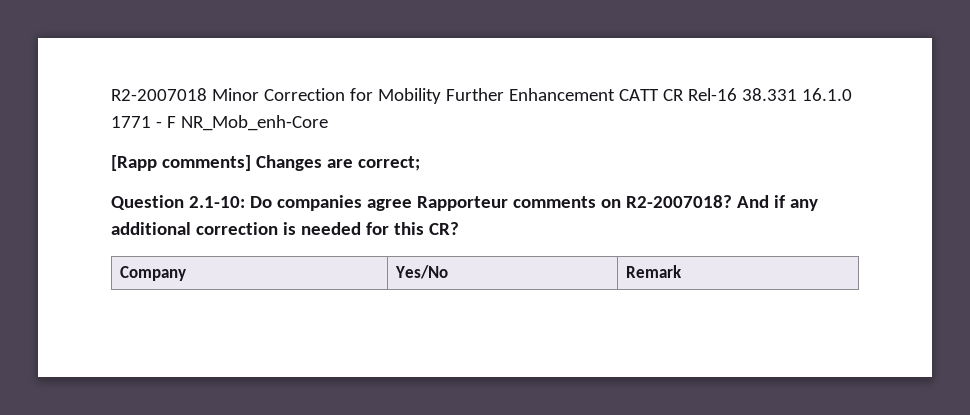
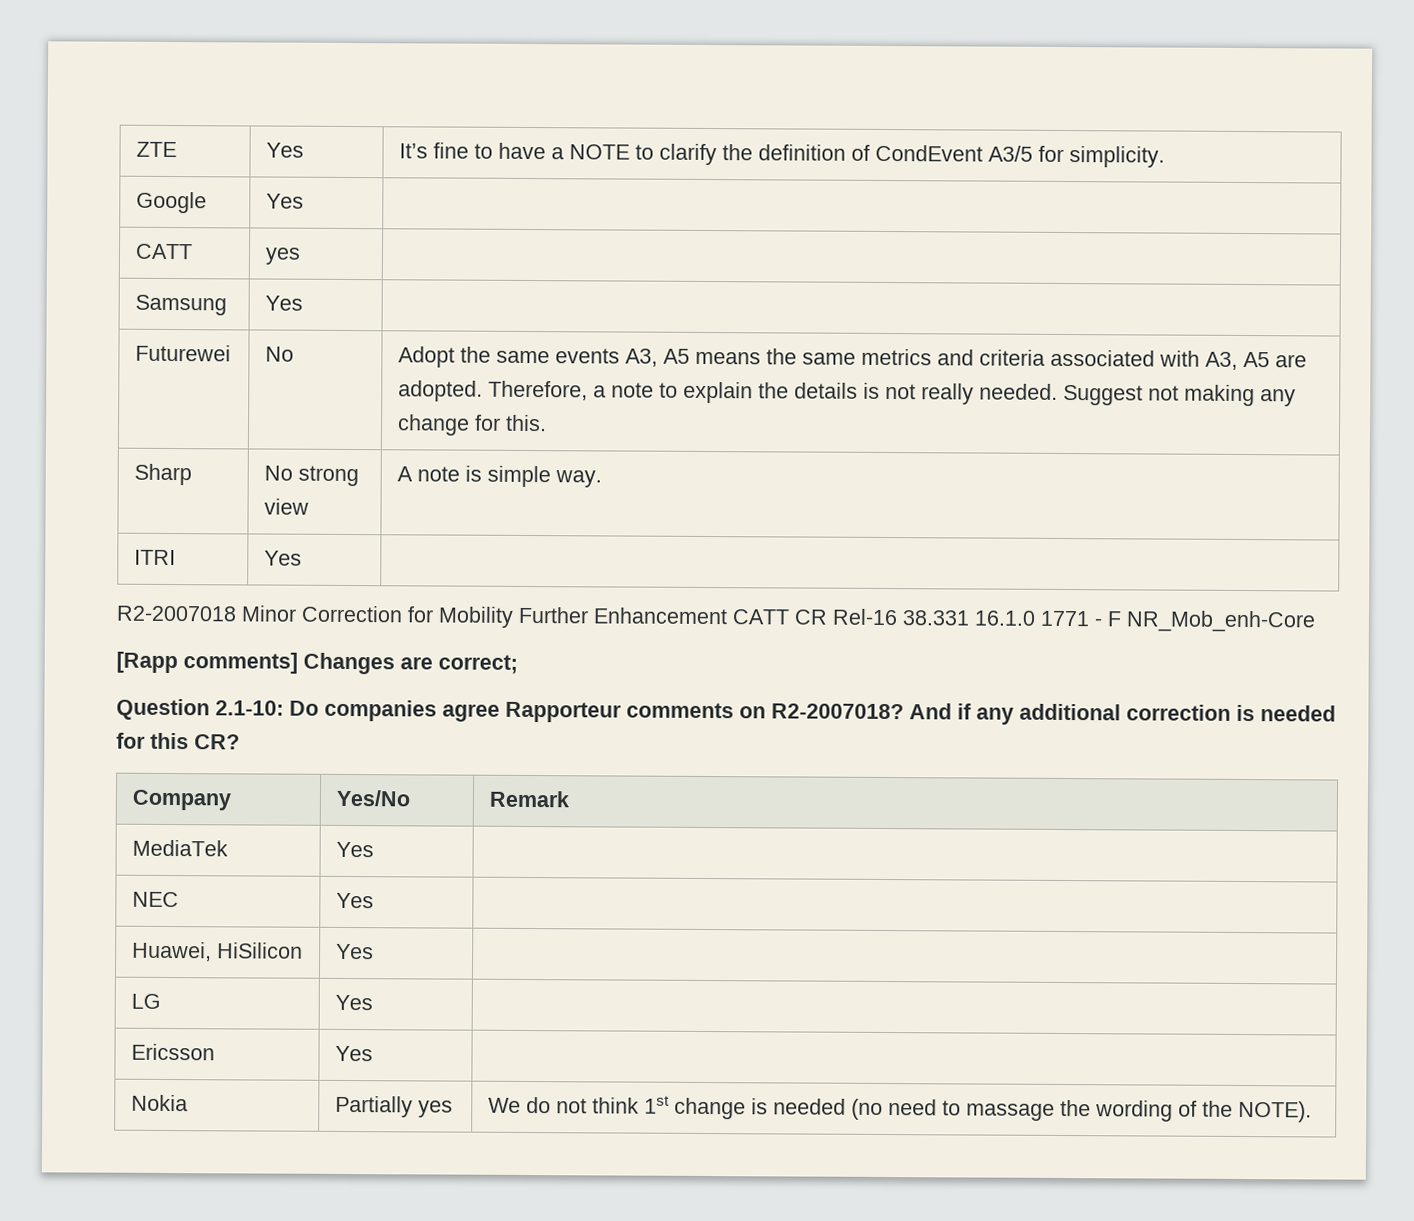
(111, 94) none -> [136,141,178,158] [266,142,305,158] [399,142,1166,168] [136,191,208,214] [266,193,305,209] [135,243,194,260] [265,247,302,265] [135,294,228,316] [265,295,304,311] [135,344,232,362] [265,346,295,362] [398,346,1308,370] [398,380,1297,407] [397,414,548,436] [134,463,193,486] [264,465,360,487] [264,498,310,515] [397,465,603,488] [134,549,177,566] [264,550,303,566] ZTE | Yes | It’s fine to have a NOTE to clarify the definition of CondEvent A3/5 for simplicity. // Google | Yes | // CATT | yes | // Samsung | Yes | // Futurewei | No | Adopt the same events A3, A5 means the same metrics and criteria associated with A3, A5 are adopted. Therefore, a note to explain the details is not really needed. Suggest not making any change for this. // Sharp | No strong view | A note is simple way. // ITRI | Yes | //
(682, 271) none -> [132,839,229,857] [336,841,375,858] [132,891,180,908] [336,892,375,909] [132,941,304,962] [336,943,375,960] [131,993,162,1009] [335,994,374,1011] [131,1043,216,1061] [335,1045,374,1062] [131,1094,189,1112] [335,1095,454,1118] [488,1095,1313,1123] // MediaTek | Yes | // NEC | Yes | // Huawei, HiSilicon | Yes | // LG | Yes | // Ericsson | Yes | // Nokia | Partially yes | We do not think 1st change is needed (no need to massage the wording of the NOTE).

